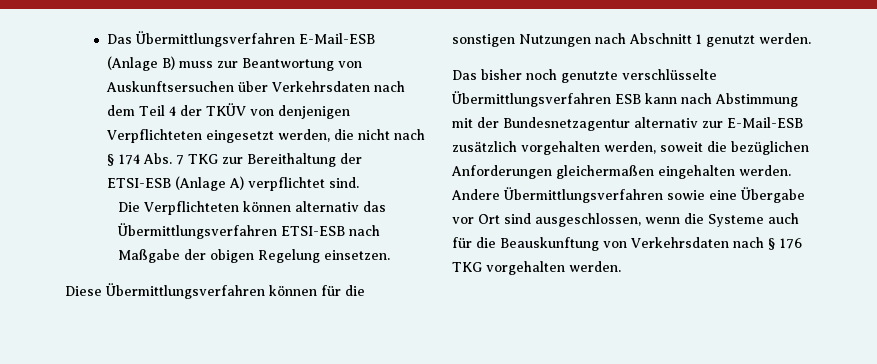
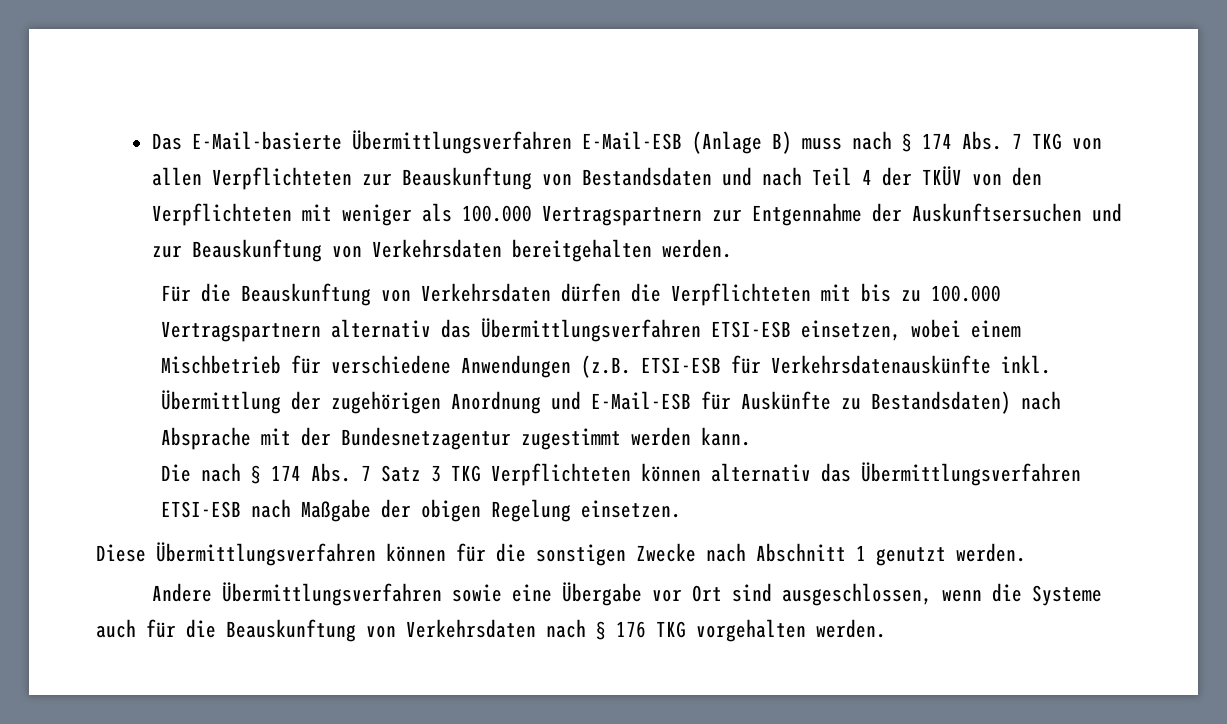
[106,34,132,44] Das -> [152,131,343,150] Das E-Mail-basierte
[216,58,362,71] [105,81,405,92] [106,103,350,119] [106,129,390,143] zur Beantwortung von Auskunftsersuchen über Verkehrsdaten nach dem Teil 4 der TKÜV von denjenigen Verpflichteten eingesetzt werden, die nicht -> (843, 143) none
[221,153,362,167] [106,176,359,191] [117,202,140,212] zur Bereithaltung der ETSI-ESB (Anlage A) verpflichtet sind. // Die -> [1072,137,1103,150] [152,166,1043,190] [152,203,1123,226] [152,239,733,262] [161,283,1002,306] [161,318,1022,342] [161,355,1052,378] [161,390,1062,414] [161,427,752,450] [161,463,482,484] von allen Verpflichteten zur Beauskunftung von Bestandsdaten und nach Teil 4 der TKÜV von den Verpflichteten mit weniger als 100.000 Vertragspartnern zur Entgennahme der Auskunftsersuchen und zur Beauskunftung von Verkehrsdaten bereitgehalten werden. // Für die Beauskunftung von Verkehrsdaten dürfen die Verpflichteten mit bis zu 100.000 Vertragspartnern alternativ das Übermittlungsverfahren ETSI-ESB einsetzen, wobei einem Mischbetrieb für verschiedene Anwendungen (z.B. ETSI-ESB für Verkehrsdatenauskünfte inkl. Übermittlung der zugehörigen Anordnung und E-Mail-ESB für Auskünfte zu Bestandsdaten) nach Absprache mit der Bundesnetzagentur zugestimmt werden kann. // Die nach § 174 Abs. 7 Satz 3 TKG
[519,34,591,47] Nutzungen -> [636,543,696,562] Zwecke
[452,69,717,83] [451,91,798,107] [452,117,803,131] [452,141,809,155] [451,165,791,179] Das bisher noch genutzte verschlüsselte Übermittlungsverfahren ESB kann nach Abstimmung mit der Bundesnetzagentur alternativ zur E-Mail-ESB zusätzlich vorgehalten werden, soweit die bezüglichen Anforderungen gleichermaßen eingehalten werden. -> (1026, 552) none

